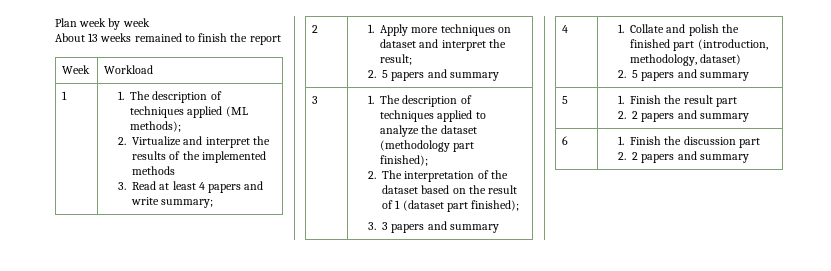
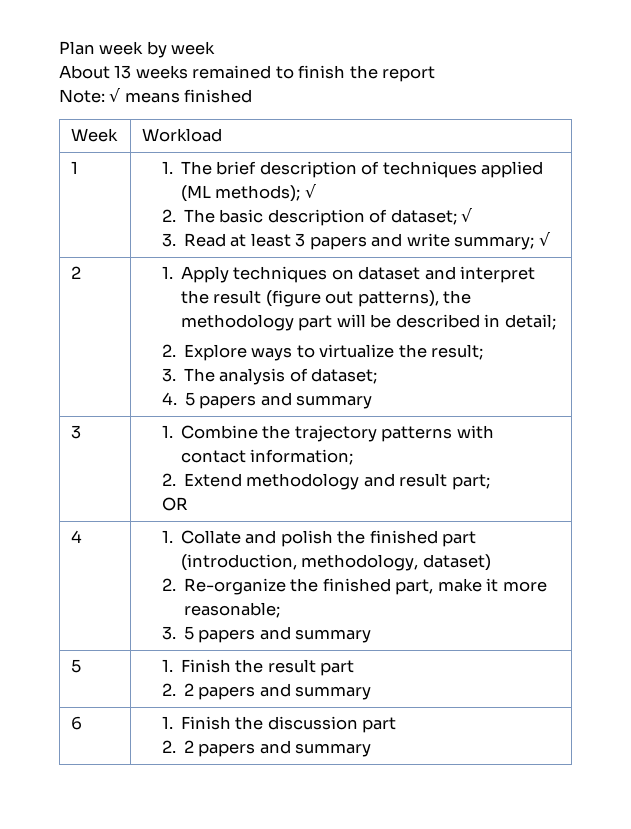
(281, 40) none -> [59,88,253,103] // Note: √ means finished
(151, 95) none -> [216,161,257,175] brief
[118,136,270,148] [132,151,266,163] [132,166,176,175] // 2. Virtualize and interpret the results of the implemented methods -> [304,184,316,198] [161,208,473,226] √ // 2. The basic description of dataset; √
[198,182,205,190] 4 -> [295,233,306,247] 3
(214, 203) none -> [538,232,550,246] √
[411,27,439,33] more -> (230, 274) none
[380,54,413,65] [368,70,377,78] result; // 2. -> [213,290,472,307] [181,314,556,331] [161,344,484,361] [161,368,378,385] [161,392,177,405] result (figure out patterns), the methodology part will be described in detail; // 2. Explore ways to virtualize the result; // 3. The analysis of dataset; // 4.
[380,95,472,107] [380,110,486,122] [380,125,477,137] [380,140,475,152] [380,155,429,166] [368,170,508,182] [382,185,518,194] [382,200,520,212] [368,221,499,233] The description of techniques applied to analyze the dataset (methodology part finished); // 2. The interpretation of the dataset based on the result of 1 (dataset part finished); // 3. 3 papers and summary -> [181,425,494,442] [181,449,354,465] [161,473,490,490] [161,497,188,511] Combine the trajectory patterns with contact information; // 2. Extend methodology and result part; // OR
(627, 74) none -> [184,578,547,595] [184,602,281,618] [161,626,176,640] Re-organize the finished part, make it more reasonable; // 3.

